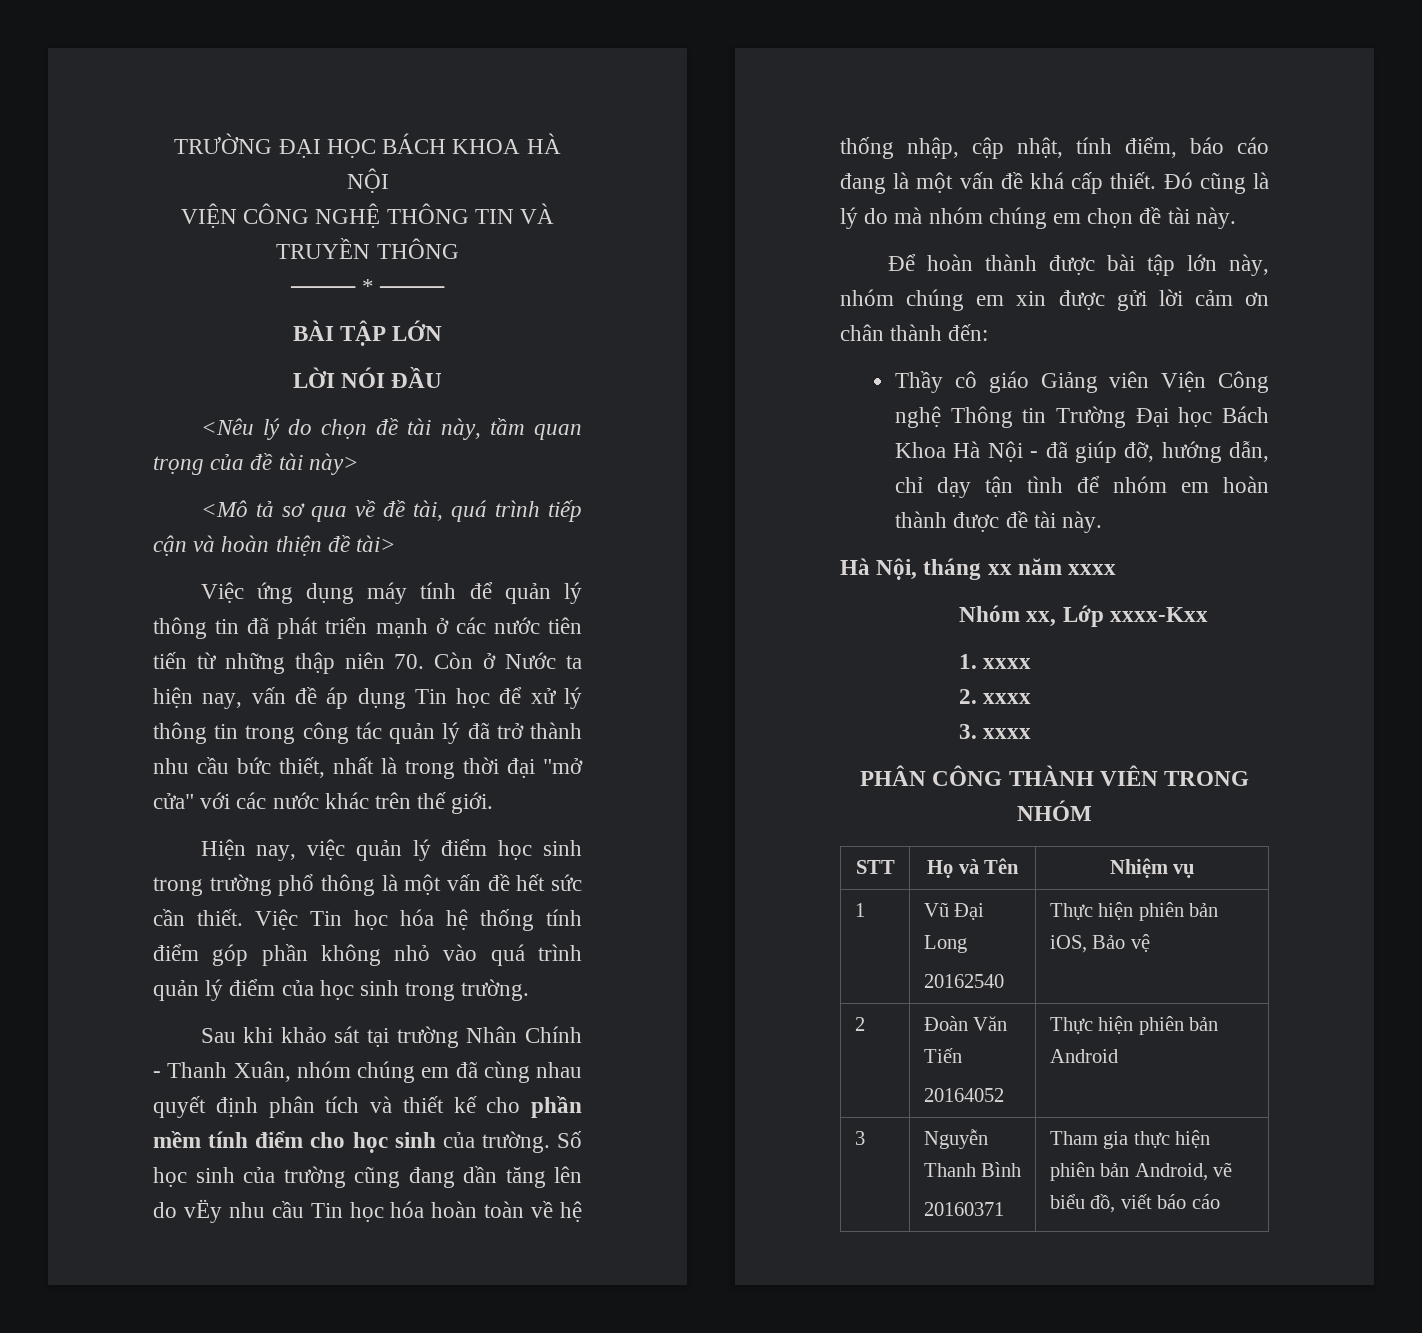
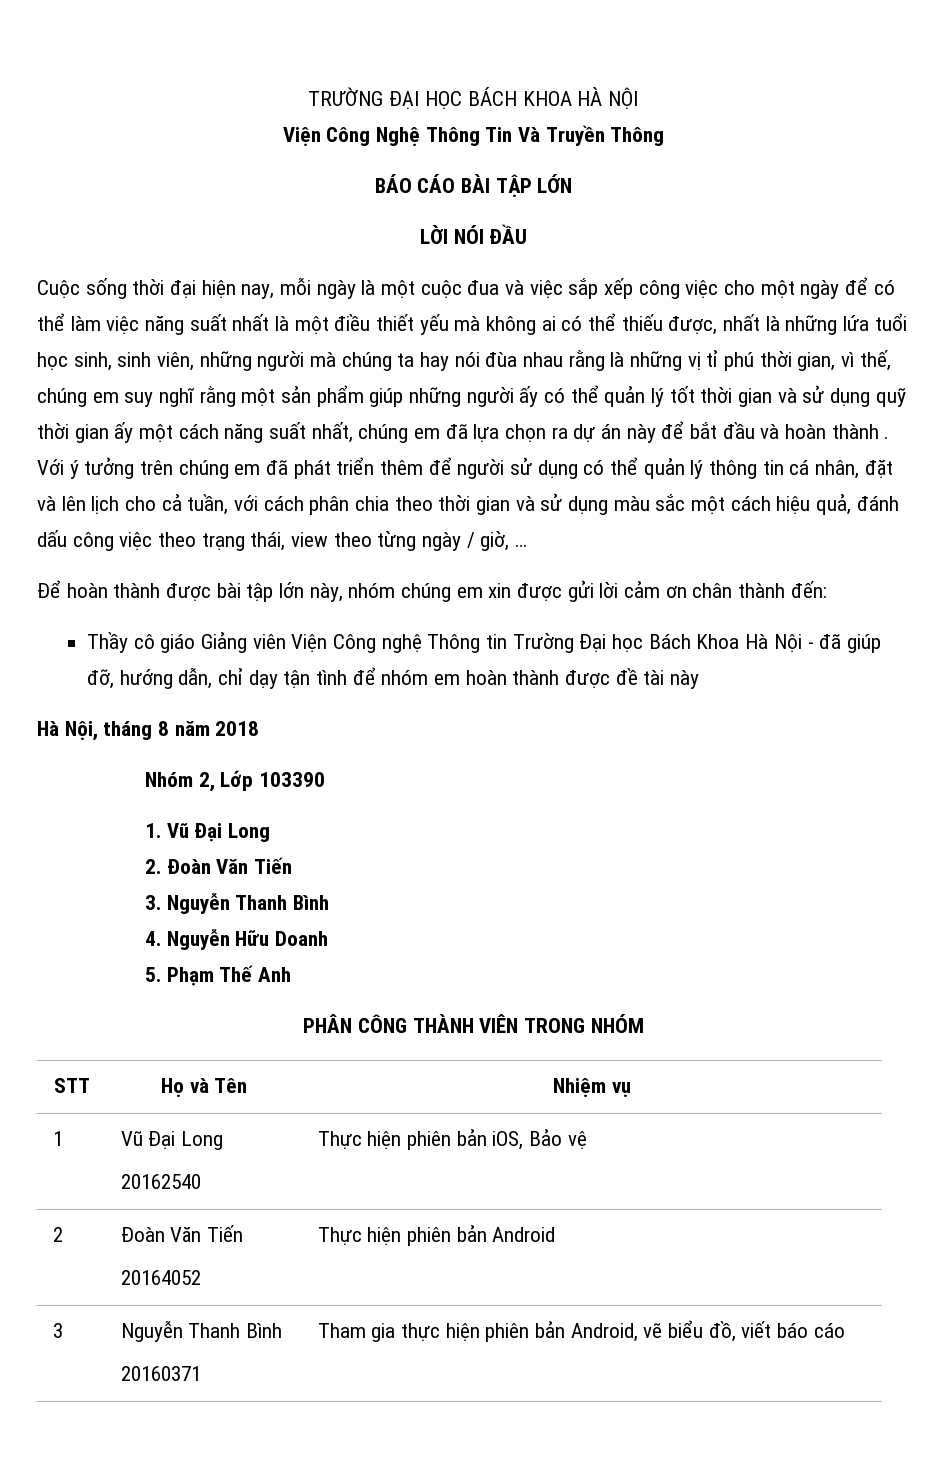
[180,203,555,228] [276,238,459,259] [290,279,445,294] VIỆN CÔNG NGHỆ THÔNG TIN VÀ TRUYỀN THÔNG // ──── * ──── // -> [282,125,665,146] [374,174,456,193] Viện Công Nghệ Thông Tin Và Truyền Thông // BÁO CÁO
[200,418,582,440] [153,453,359,475] [200,500,582,522] [153,535,397,556] [200,582,582,604] [153,617,582,639] [153,652,583,674] [153,687,582,709] [153,722,582,744] [153,757,583,779] [153,792,494,814] [200,839,582,861] [153,874,582,896] [153,909,582,931] [153,944,582,966] [153,979,530,1001] [200,1026,582,1048] [153,1061,582,1083] [153,1096,582,1118] [153,1131,582,1153] [153,1166,582,1188] [153,1199,582,1223] [840,137,1269,159] [840,172,1269,194] [840,207,1236,229] <Nêu lý do chọn đề tài này, tầm quan trọng của đề tài này> // <Mô tả sơ qua về đề tài, quá trình tiếp cận và hoàn thiện đề tài> // Việc ứng dụng máy tính để quản lý thông tin đã phát triển mạnh ở các nước tiên tiến từ những thập niên 70. Còn ở Nước ta hiện nay, vấn đề áp dụng Tin học để xử lý thông tin trong công tác quản lý đã trở thành nhu cầu bức thiết, nhất là trong thời đại "mở cửa" với các nước khác trên thế giới. // Hiện nay, việc quản lý điểm học sinh trong trường phổ thông là một vấn đề hết sức cần thiết. Việc Tin học hóa hệ thống tính điểm góp phần không nhỏ vào quá trình quản lý điểm của học sinh trong trường. // Sau khi khảo sát tại trường Nhân Chính - Thanh Xuân, nhóm chúng em đã cùng nhau quyết định phân tích và thiết kế cho phần mềm tính điểm cho học sinh của trường. Số học sinh của trường cũng đang dần tăng lên do vËy nhu cầu Tin học hóa hoàn toàn về hệ thống nhập, cập nhật, tính điểm, báo cáo đang là một vấn đề khá cấp thiết. Đó cũng là lý do mà nhóm chúng em chọn đề tài này. -> [37,277,895,299] [37,313,907,335] [37,350,891,371] [37,385,906,407] [37,421,890,443] [37,457,893,479] [37,493,899,515] [37,530,528,551] Cuộc sống thời đại hiện nay, mỗi ngày là một cuộc đua và việc sắp xếp công việc cho một ngày để có thể làm việc năng suất nhất là một điều thiết yếu mà không ai có thể thiếu được, nhất là những lứa tuổi học sinh, sinh viên, những người mà chúng ta hay nói đùa nhau rằng là những vị tỉ phú thời gian, vì thế, chúng em suy nghĩ rằng một sản phẩm giúp những người ấy có thể quản lý tốt thời gian và sử dụng quỹ thời gian ấy một cách năng suất nhất, chúng em đã lựa chọn ra dự án này để bắt đầu và hoàn thành . Với ý tưởng trên chúng em đã phát triển thêm để người sử dụng có thể quản lý thông tin cá nhân, đặt và lên lịch cho cả tuần, với cách phân chia theo thời gian và sử dụng màu sắc một cách hiệu quả, đánh dấu công việc theo trạng thái, view theo từng ngày / giờ, …
[1061,511,1102,533] này. -> [670,670,700,689] này
[987,558,1117,575] [959,605,1208,627] [959,654,1032,669] [959,689,1032,704] [959,724,1032,739] xx năm xxxx // Nhóm xx, Lớp xxxx-Kxx // 1. xxxx // 2. xxxx // 3. xxxx -> [158,721,260,736] [145,770,326,792] [145,823,271,842] [145,857,293,874] [145,892,330,914] [145,928,329,950] [145,965,292,986] 8 năm 2018 // Nhóm 2, Lớp 103390 // 1. Vũ Đại Long // 2. Đoàn Văn Tiến // 3. Nguyễn Thanh Bình // 4. Nguyễn Hữu Doanh // 5. Phạm Thế Anh

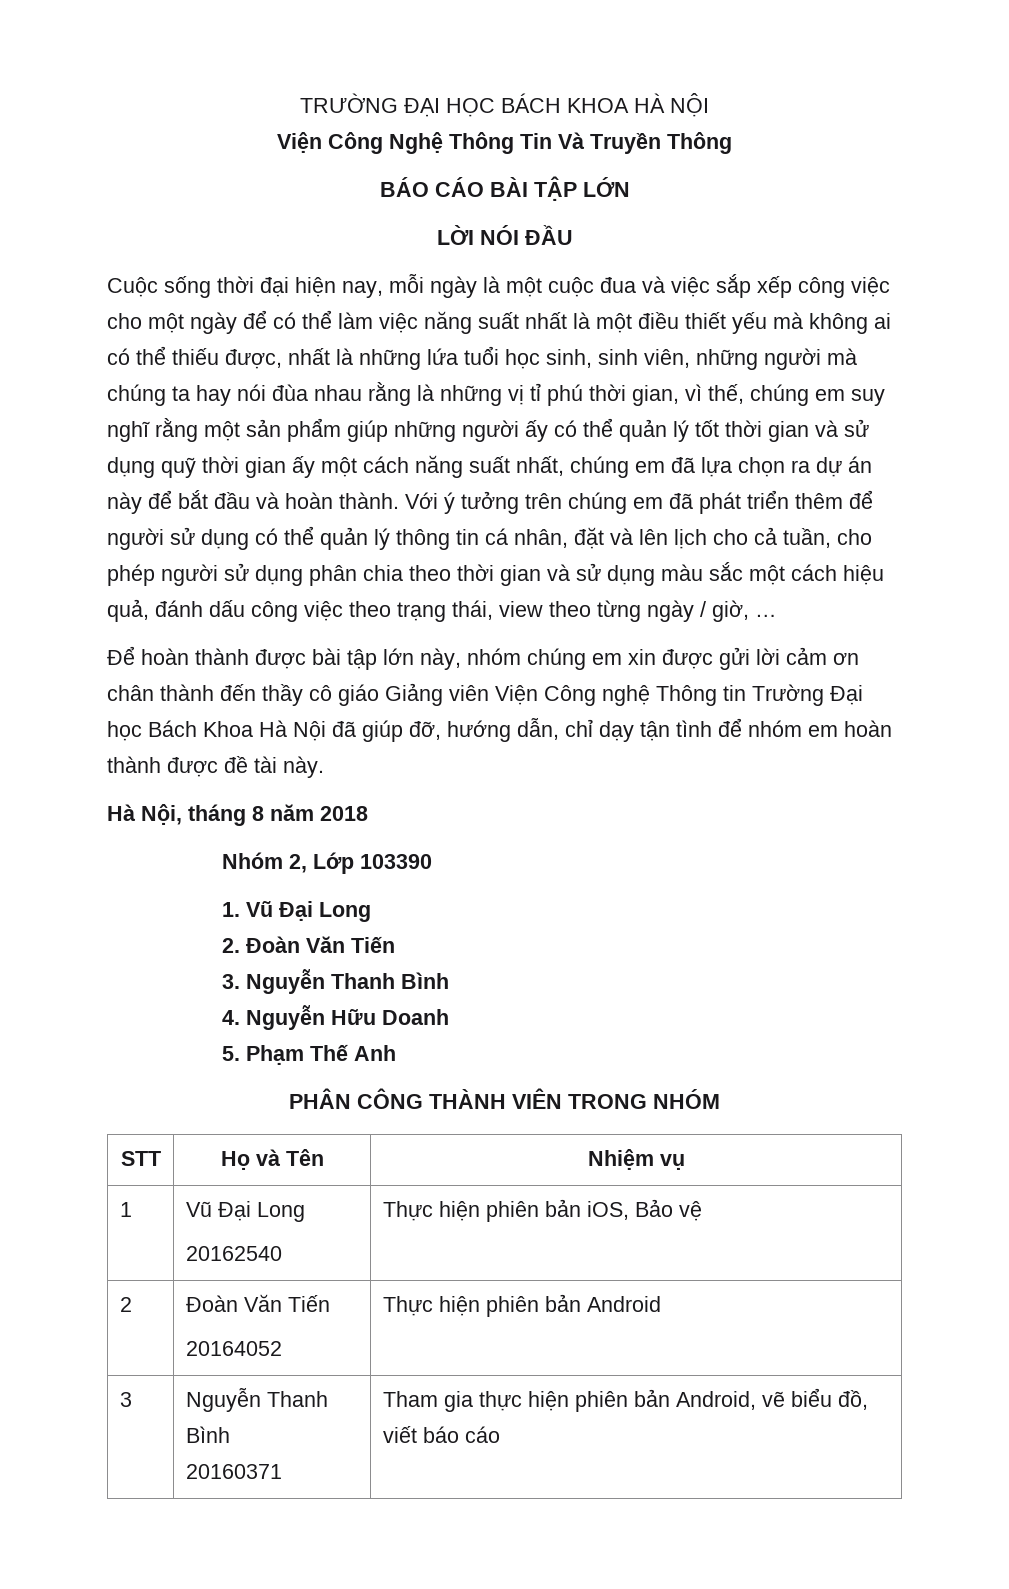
[831,424,890,439] thành . -> [339,492,399,509] thành.
[234,495,304,511] với cách -> [837,529,872,545] [107,563,303,586] cho phép người sử dụng
[790,581,827,598] [87,632,129,653] đến: // Thầy -> [220,684,303,706] đến thầy
[807,642,814,649] - -> (326, 731) none
[670,670,700,689] này -> [283,756,324,778] này.

